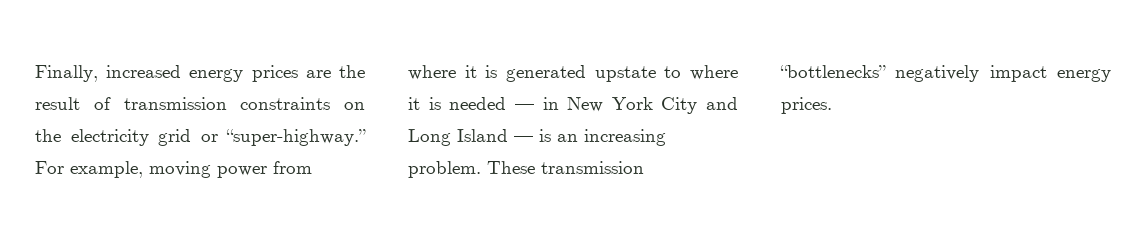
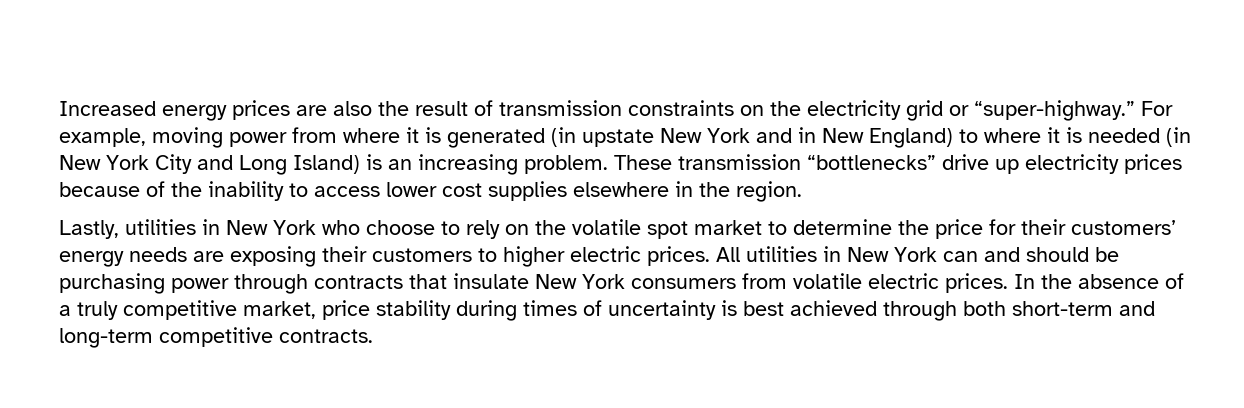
[35,65,182,82] Finally, increased -> [59,101,156,116] Increased
(331, 74) none -> [333,101,372,116] also
[594,66,656,82] upstate -> [551,127,953,148] (in upstate New York and in New England)
[514,97,559,110] — in -> [1166,127,1191,147] (in
[457,129,533,142] Island — -> [293,155,360,174] Island)
[895,65,1111,82] [781,97,832,114] negatively impact energy prices. -> [942,154,1182,174] [59,181,802,202] [59,219,1176,239] [59,246,1119,267] [59,273,1184,294] [59,300,1155,321] [59,327,373,348] drive up electricity prices because of the inability to access lower cost supplies elsewhere in the region. // Lastly, utilities in New York who choose to rely on the volatile spot market to determine the price for their customers’ energy needs are exposing their customers to higher electric prices. All utilities in New York can and should be purchasing power through contracts that insulate New York consumers from volatile electric prices. In the absence of a truly competitive market, price stability during times of uncertainty is best achieved through both short-term and long-term competitive contracts.

